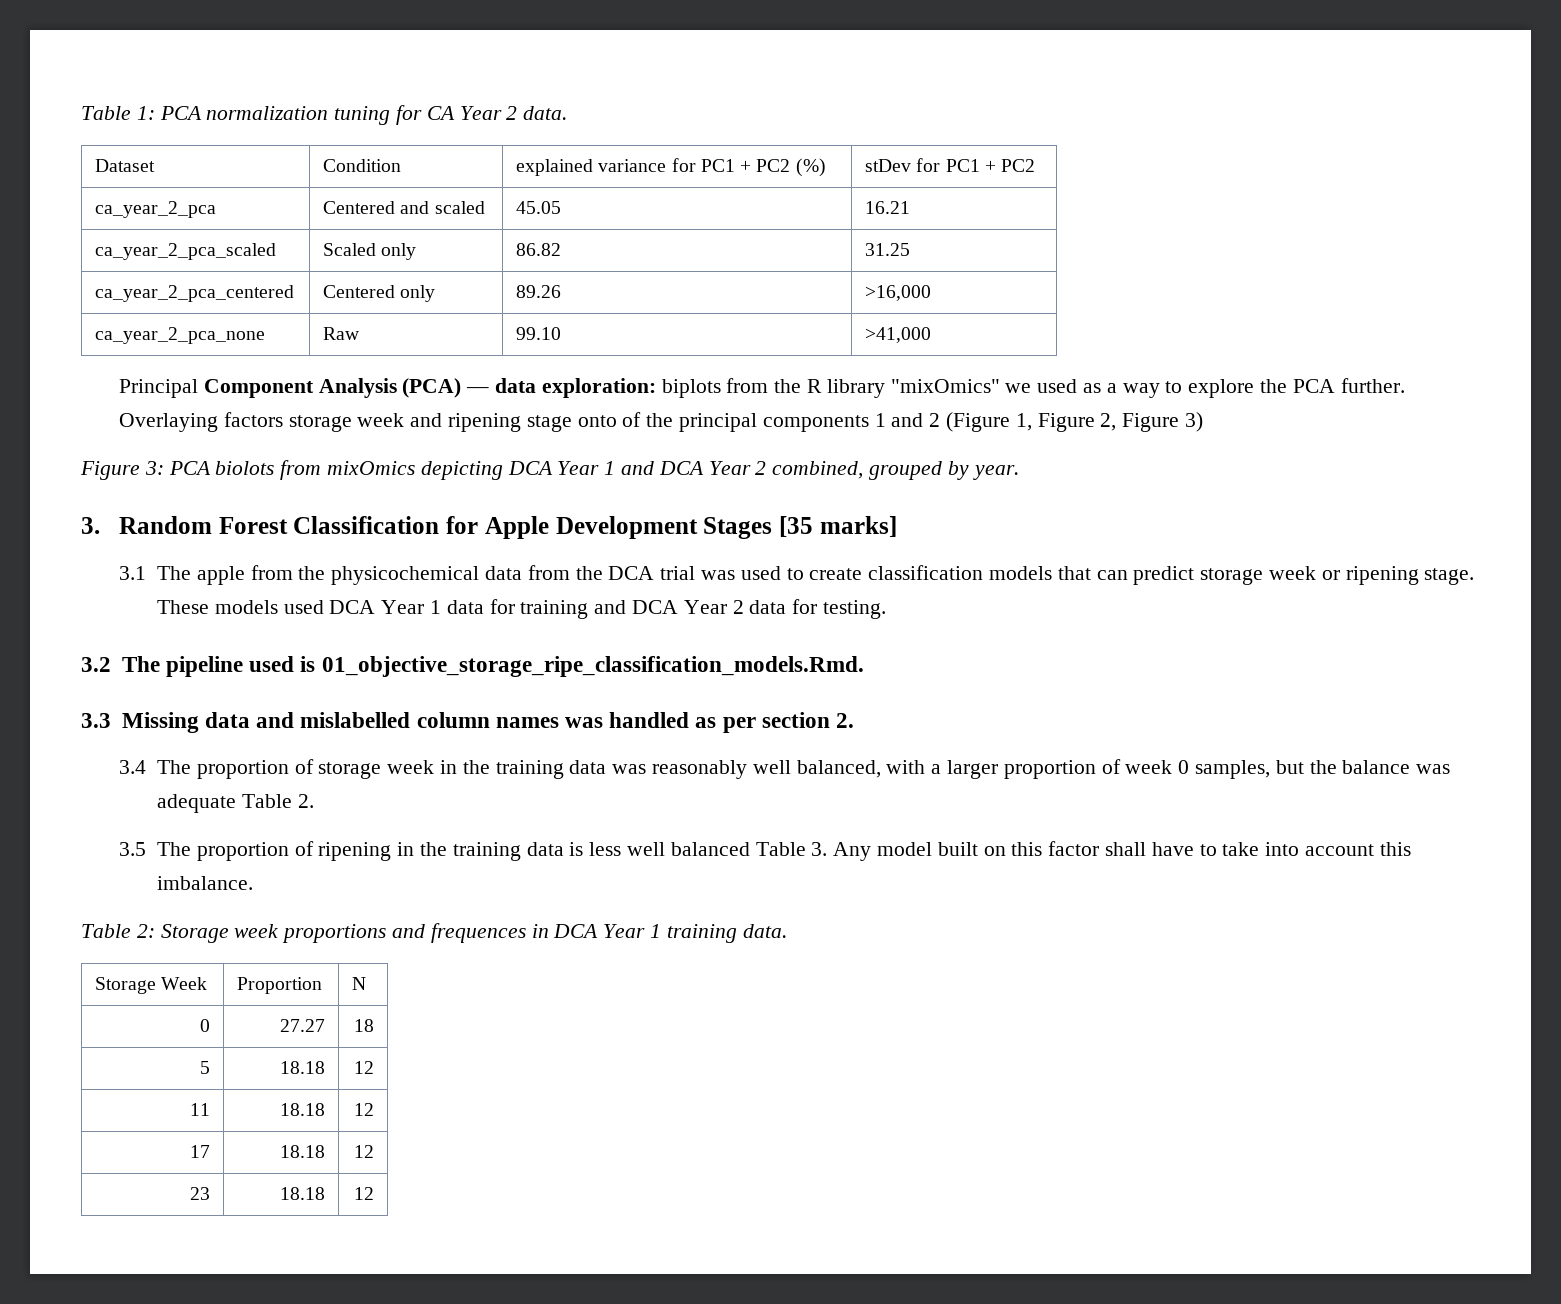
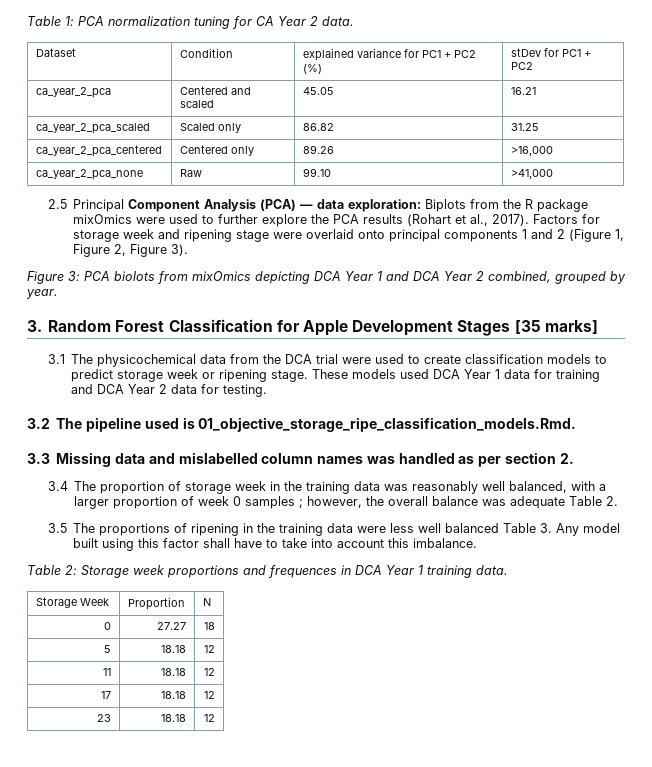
(932, 335) none -> [47,199,67,209] 2.5
[661,379,721,398] biplots -> [425,199,467,212] Biplots
[826,378,1405,398] [118,412,283,432] library "mixOmics" we used as a way to explore the PCA further. Overlaying factors -> [537,199,589,212] [73,214,601,227] package mixOmics were used to further explore the PCA results (Rohart et al., 2017). Factors for
[577,412,674,427] onto of the -> [273,229,386,239] were overlaid onto
[1185,412,1204,432] 3) -> [171,244,189,256] 3).
[196,565,326,585] apple from the -> (94, 359) none
[700,570,735,580] was -> [342,357,372,364] were
[1057,566,1128,580] that can -> [595,355,608,364] to
[1195,760,1337,779] samples, but the -> [245,496,429,509] samples ; however, the overall
[196,842,289,861] proportion -> [99,523,171,536] proportions
[569,842,584,856] is -> [357,526,387,533] were
[983,846,1006,856] on -> [102,538,135,551] using

